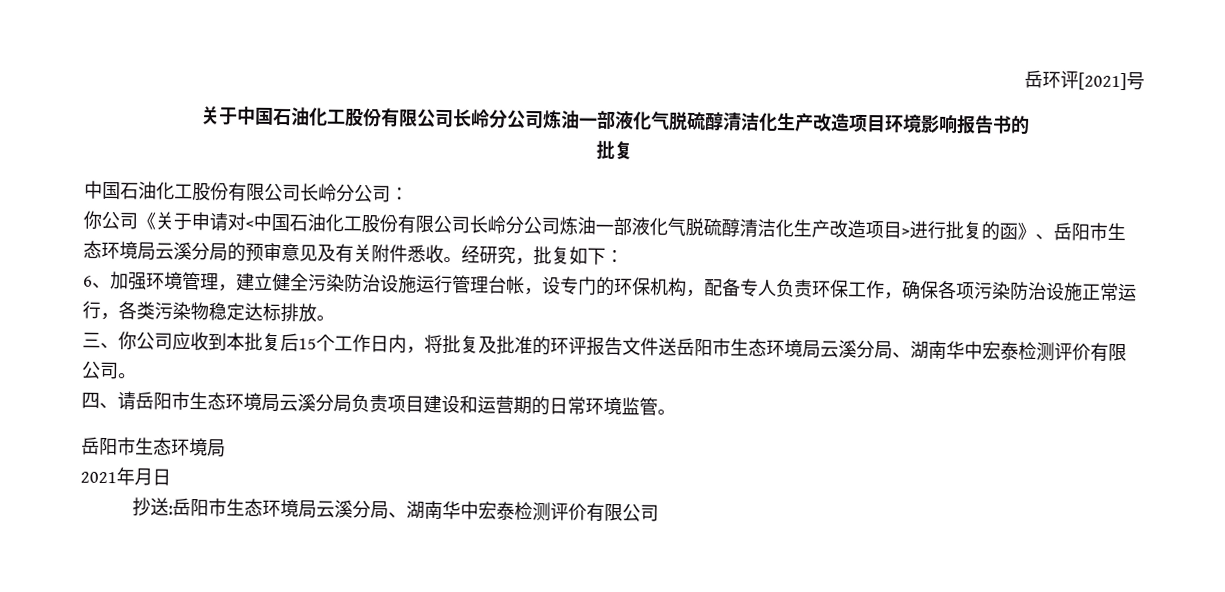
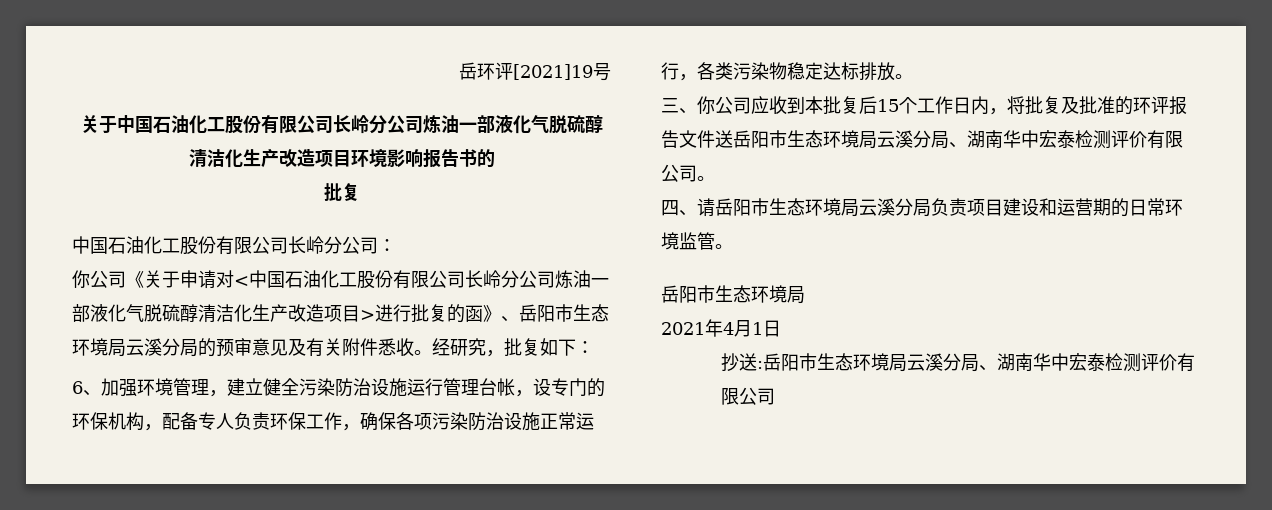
[1078,72,1127,91] [2021] -> [513,64,593,80] [2021]19
[134,468,153,486] 月 -> [723,320,763,337] 4月1

